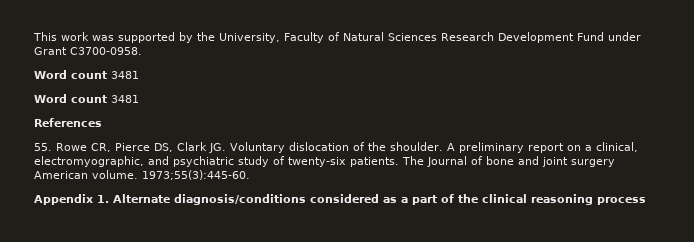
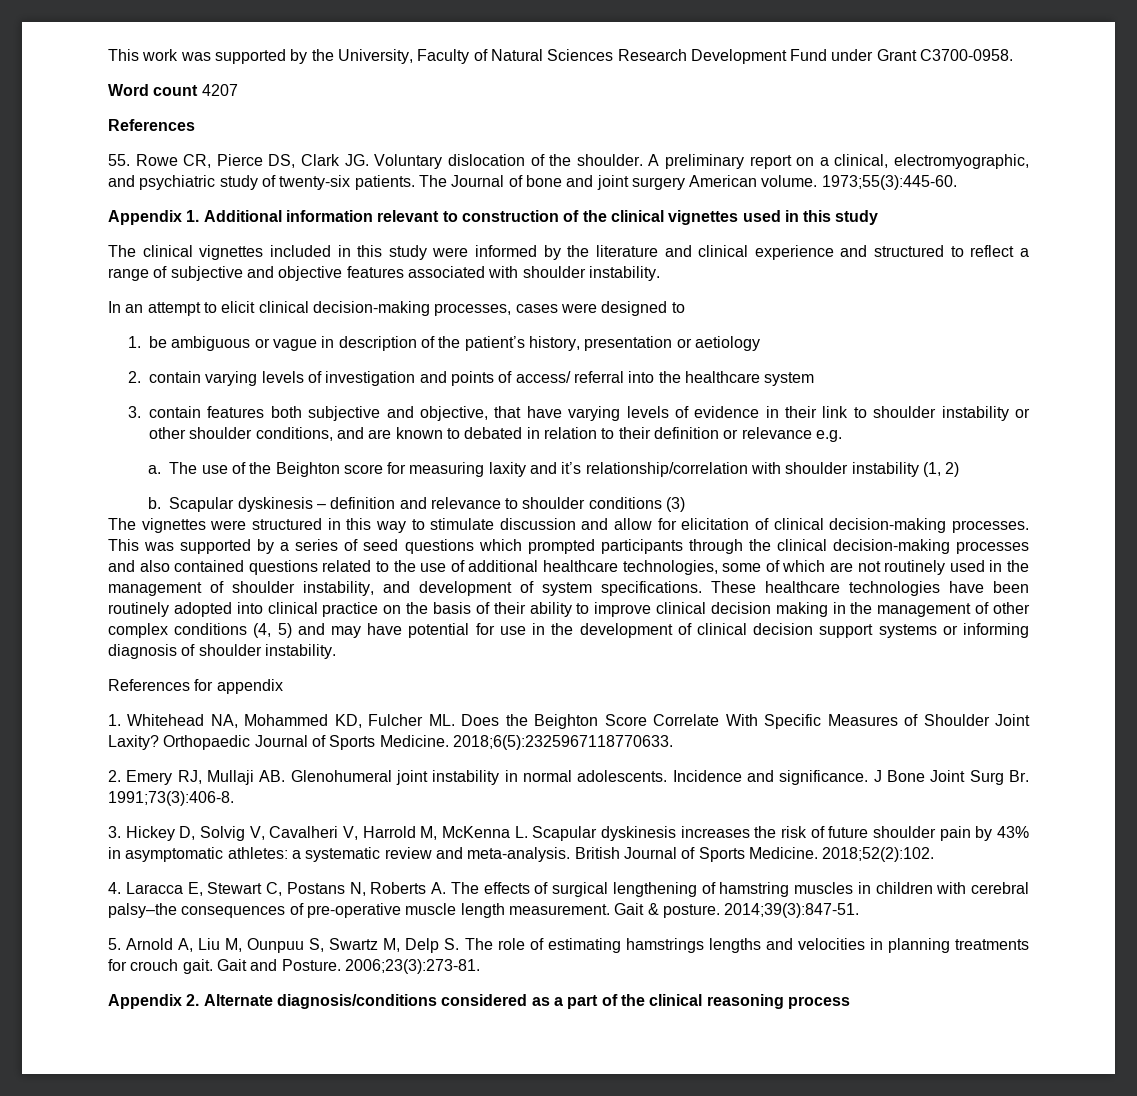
[111,71,139,79] [34,94,139,103] 3481 // Word count 3481 -> [201,84,238,96] 4207
(109, 199) none -> [203,210,879,225] [108,245,1030,260] [108,266,660,281] [108,301,685,316] [128,336,760,351] [128,371,815,386] [128,406,1030,421] [149,427,842,442] [148,462,960,477] [148,497,686,512] [108,518,1029,533] [108,539,1029,554] [108,560,1030,575] [108,581,1029,596] [108,602,1031,617] [108,623,1029,638] [108,644,336,659] [108,679,283,694] [108,714,1031,729] [108,735,673,750] [108,770,1030,785] [108,791,234,806] [108,826,1029,841] [108,847,935,862] [108,882,1029,897] [108,903,860,918] [108,938,1029,953] [108,959,480,974] [108,994,200,1009] Additional information relevant to construction of the clinical vignettes used in this study // The clinical vignettes included in this study were informed by the literature and clinical experience and structured to reflect a range of subjective and objective features associated with shoulder instability. // In an attempt to elicit clinical decision-making processes, cases were designed to // 1. be ambiguous or vague in description of the patient’s history, presentation or aetiology // 2. contain varying levels of investigation and points of access/ referral into the healthcare system // 3. contain features both subjective and objective, that have varying levels of evidence in their link to shoulder instability or other shoulder conditions, and are known to debated in relation to their definition or relevance e.g. // a. The use of the Beighton score for measuring laxity and it’s relationship/correlation with shoulder instability (1, 2) // b. Scapular dyskinesis – definition and relevance to shoulder conditions (3) // The vignettes were structured in this way to stimulate discussion and allow for elicitation of clinical decision-making processes. This was supported by a series of seed questions which prompted participants through the clinical decision-making processes and also contained questions related to the use of additional healthcare technologies, some of which are not routinely used in the management of shoulder instability, and development of system specifications. These healthcare technologies have been routinely adopted into clinical practice on the basis of their ability to improve clinical decision making in the management of other complex conditions (4, 5) and may have potential for use in the development of clinical decision support systems or informing diagnosis of shoulder instability. // References for appendix // 1. Whitehead NA, Mohammed KD, Fulcher ML. Does the Beighton Score Correlate With Specific Measures of Shoulder Joint Laxity? Orthopaedic Journal of Sports Medicine. 2018;6(5):2325967118770633. // 2. Emery RJ, Mullaji AB. Glenohumeral joint instability in normal adolescents. Incidence and significance. J Bone Joint Surg Br. 1991;73(3):406-8. // 3. Hickey D, Solvig V, Cavalheri V, Harrold M, McKenna L. Scapular dyskinesis increases the risk of future shoulder pain by 43% in asymptomatic athletes: a systematic review and meta-analysis. British Journal of Sports Medicine. 2018;52(2):102. // 4. Laracca E, Stewart C, Postans N, Roberts A. The effects of surgical lengthening of hamstring muscles in children with cerebral palsy–the consequences of pre-operative muscle length measurement. Gait & posture. 2014;39(3):847-51. // 5. Arnold A, Liu M, Ounpuu S, Swartz M, Delp S. The role of estimating hamstrings lengths and velocities in planning treatments for crouch gait. Gait and Posture. 2006;23(3):273-81. // Appendix 2.

